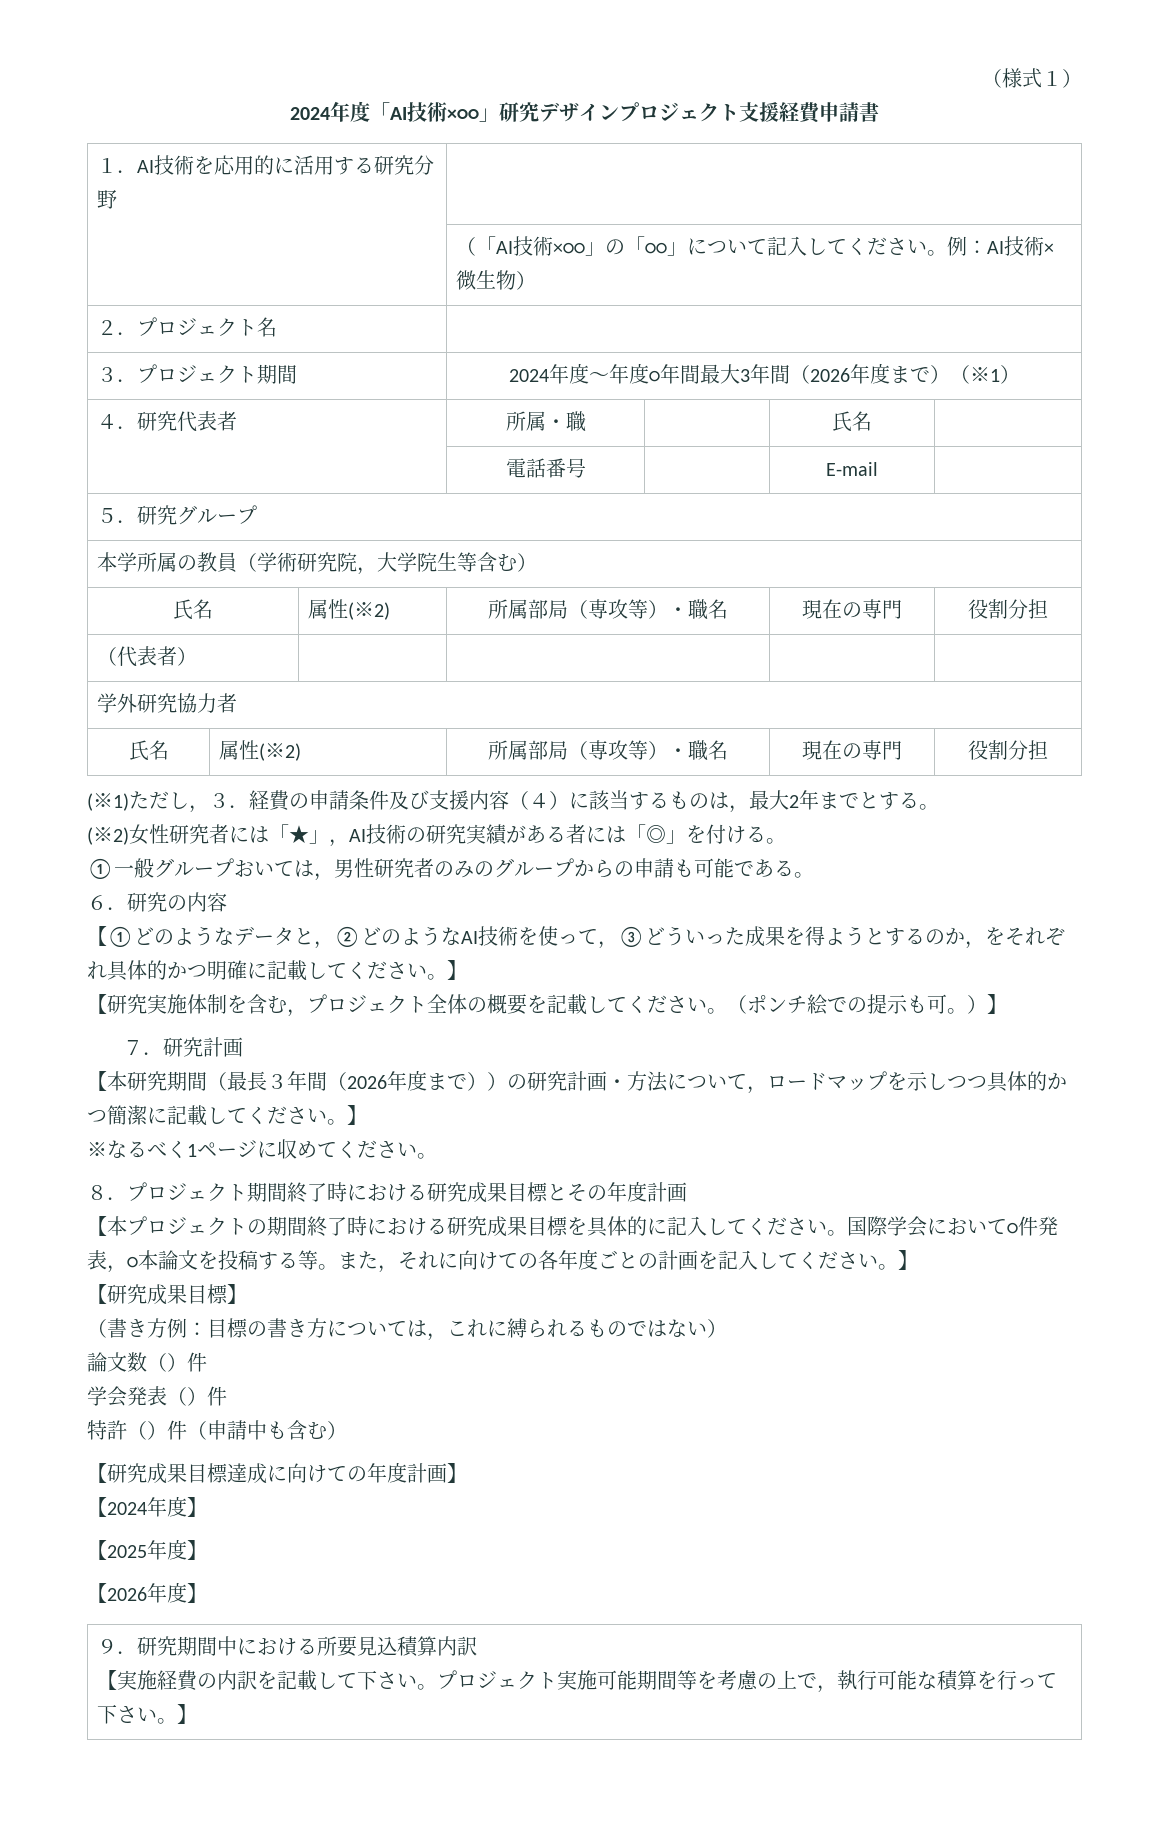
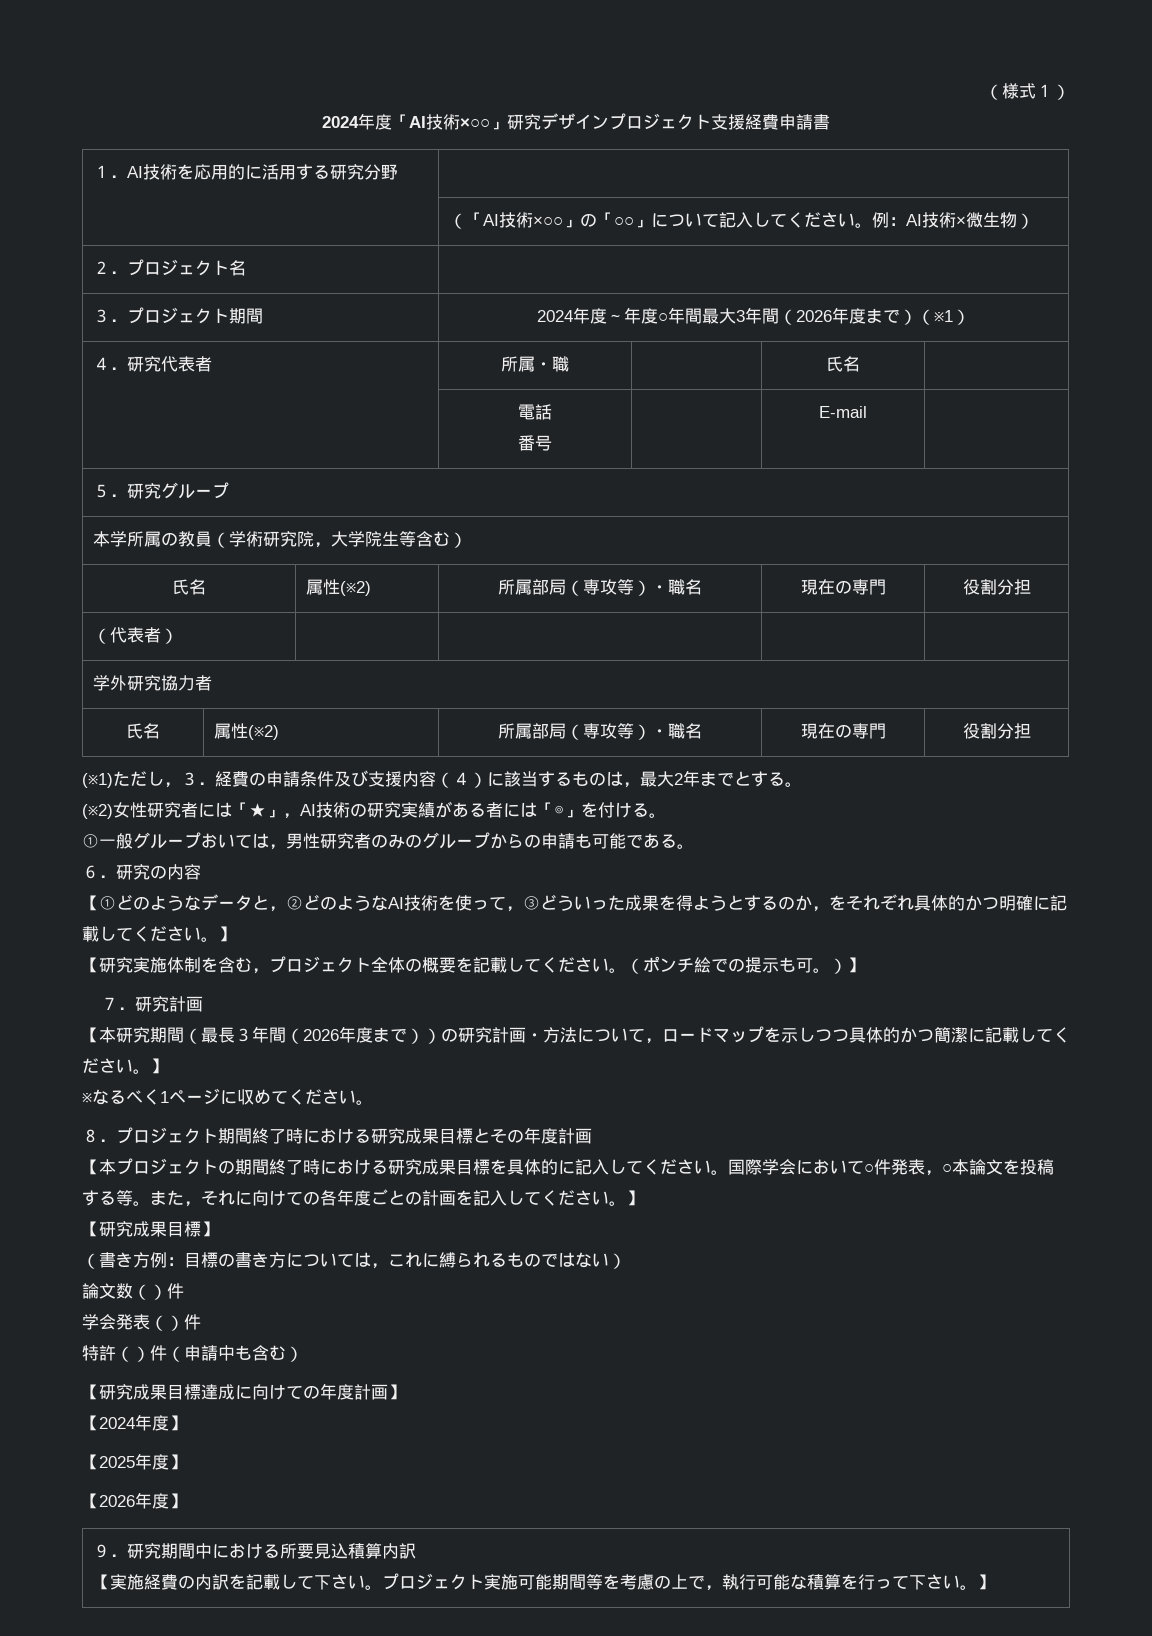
(546, 468) none -> (552, 412) //

